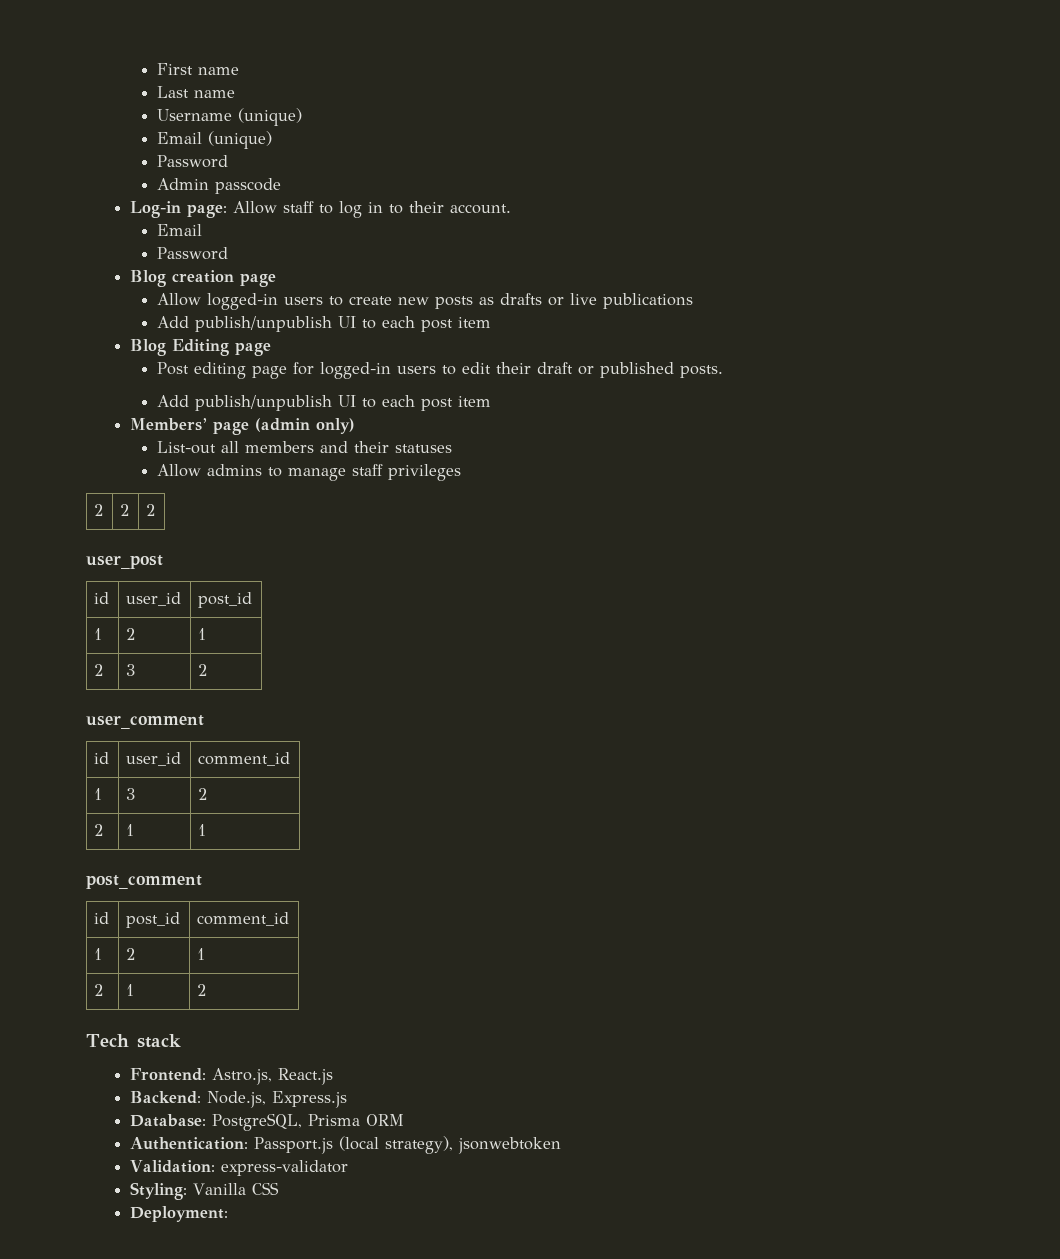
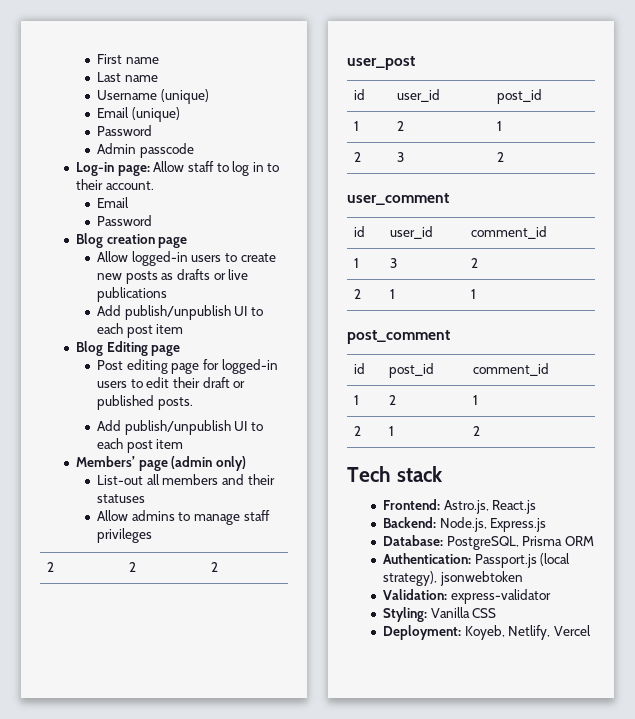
(229, 1214) none -> [464,625,591,640] Koyeb, Netlify, Vercel

